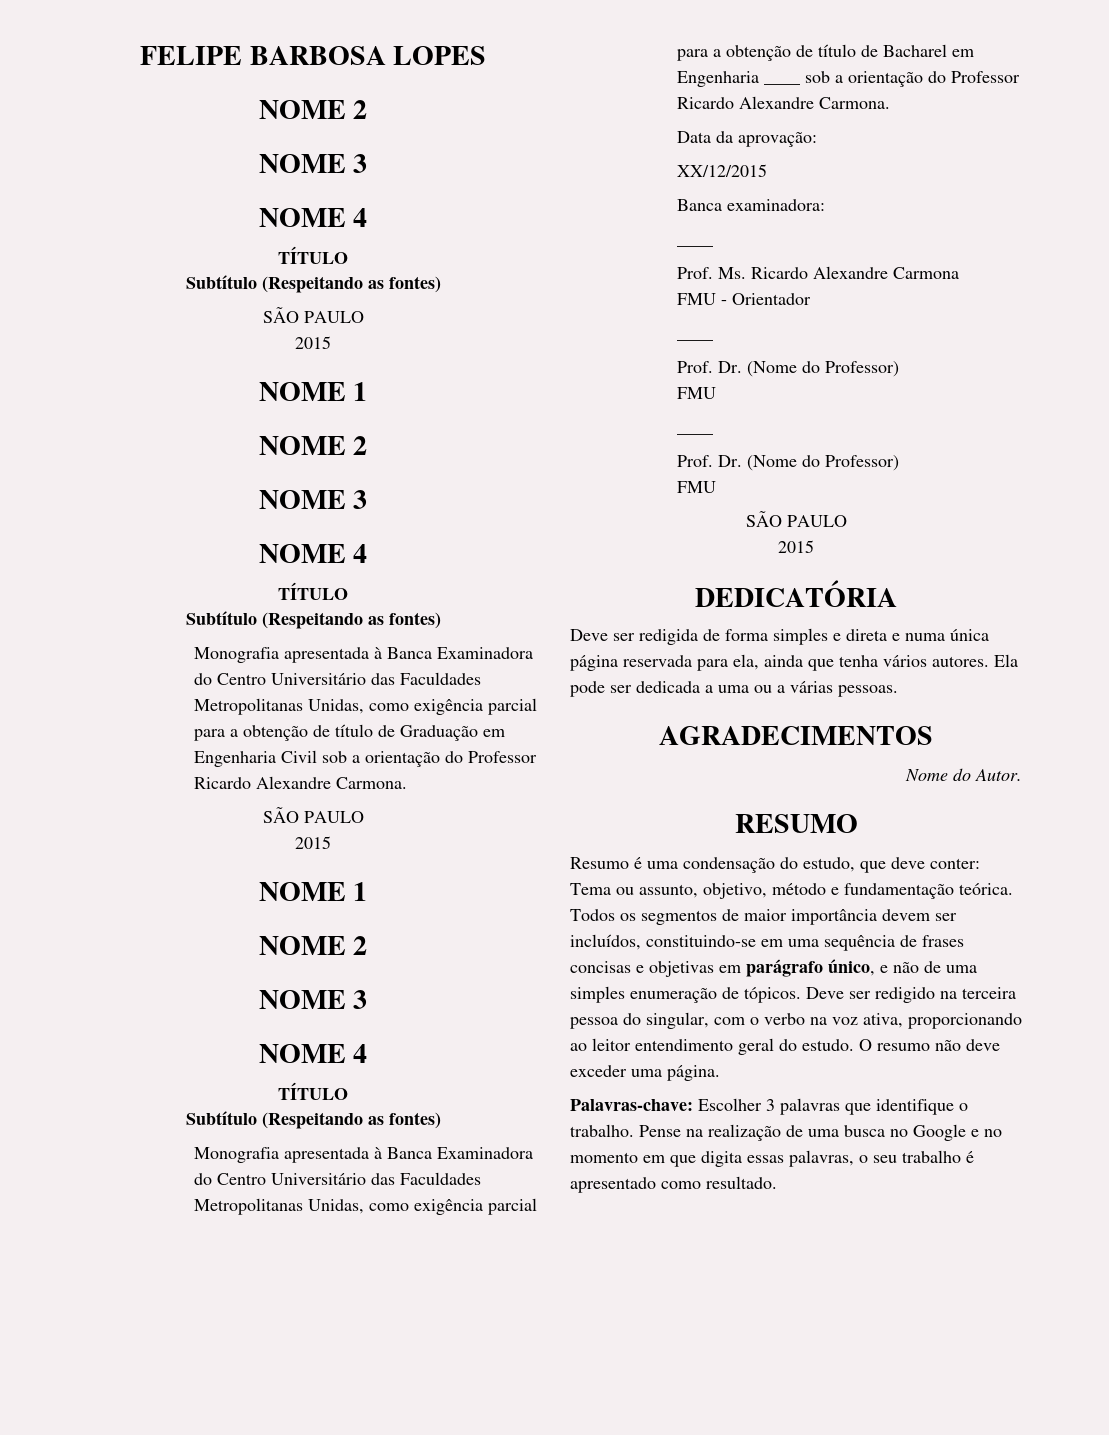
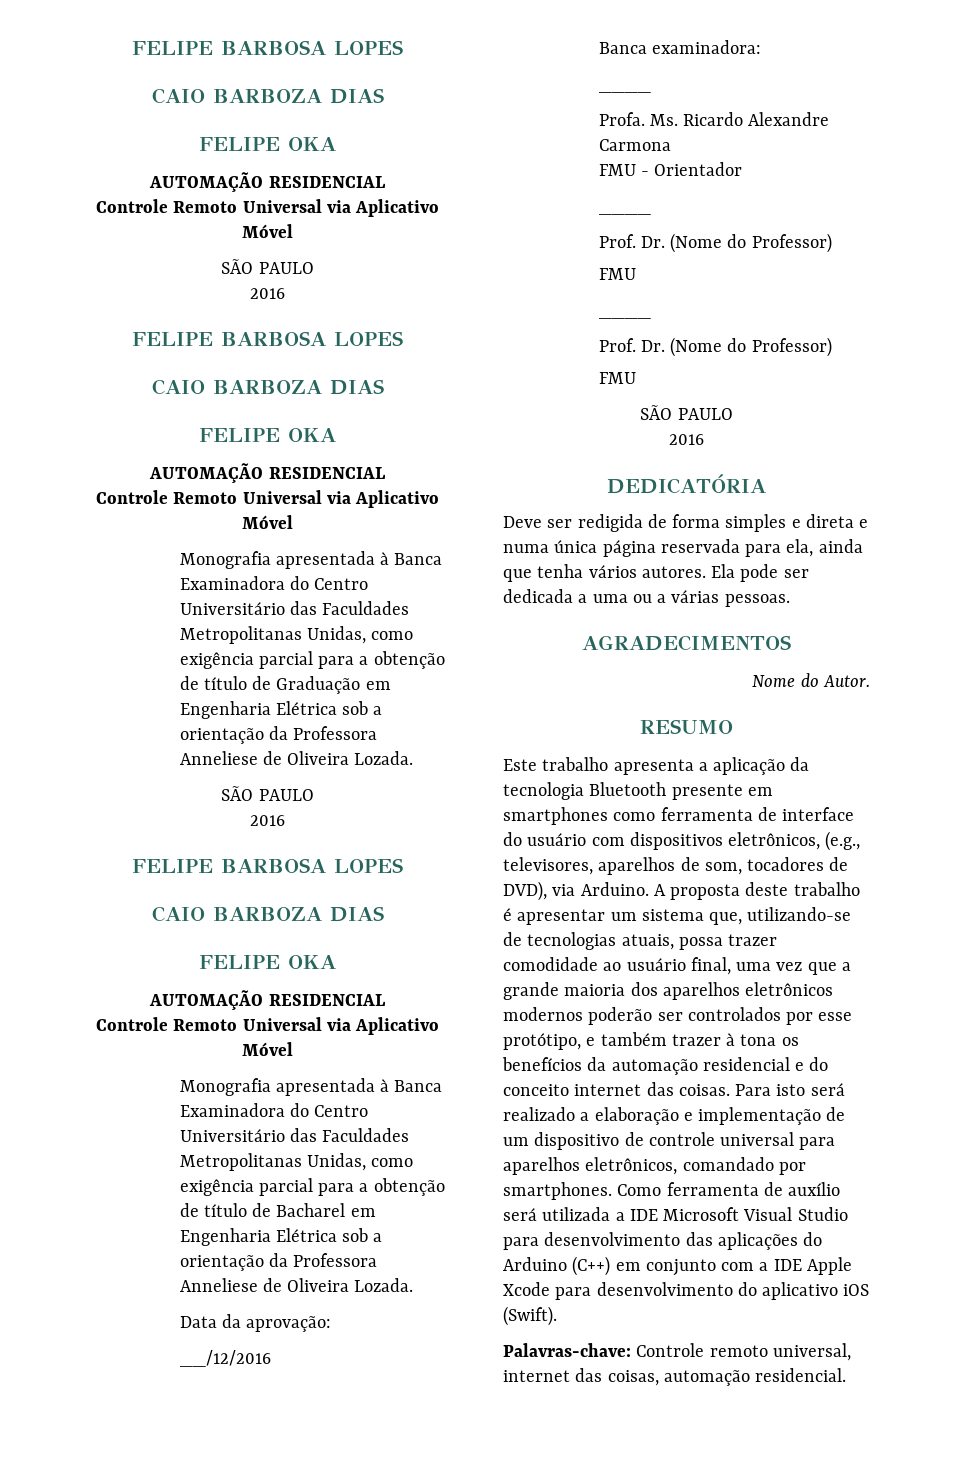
[139,46,487,65] [258,100,368,119] [258,154,368,173] [258,208,368,227] [278,246,348,264] [185,275,441,293] [262,307,364,323] [295,336,331,349] [258,382,368,401] [258,436,368,455] [258,490,368,509] [258,544,368,563] [278,582,348,600] [185,611,441,629] FELIPE BARBOSA LOPES // NOME 2 // NOME 3 // NOME 4 // TÍTULO // Subtítulo (Respeitando as fontes) // SÃO PAULO // 2015 // NOME 1 // NOME 2 // NOME 3 // NOME 4 // TÍTULO // Subtítulo (Respeitando as fontes) -> [132,40,403,55] [151,88,384,104] [199,137,336,151] [149,172,385,192] [95,199,440,217] [242,224,293,238] [221,259,314,274] [250,288,285,299] [132,331,403,346] [151,379,384,395] [199,428,336,442] [149,463,385,483] [95,490,440,508] [242,515,293,529] FELIPE BARBOSA LOPES // CAIO BARBOZA DIAS // FELIPE OKA // AUTOMAÇÃO RESIDENCIAL // Controle Remoto Universal via Aplicativo Móvel // SÃO PAULO // 2016 // FELIPE BARBOSA LOPES // CAIO BARBOZA DIAS // FELIPE OKA // AUTOMAÇÃO RESIDENCIAL // Controle Remoto Universal via Aplicativo Móvel
[280,750,537,767] [193,776,407,789] [262,807,364,823] [295,836,331,849] [258,882,368,901] [258,936,368,955] [258,990,368,1009] [258,1044,368,1063] [278,1082,348,1100] [185,1111,441,1129] Civil sob a orientação do Professor Ricardo Alexandre Carmona. // SÃO PAULO // 2015 // NOME 1 // NOME 2 // NOME 3 // NOME 4 // TÍTULO // Subtítulo (Respeitando as fontes) -> [275,701,383,715] [179,726,378,744] [179,751,414,765] [221,786,314,801] [250,815,285,826] [132,858,403,873] [151,906,384,922] [199,955,336,969] [149,990,385,1010] [95,1017,440,1035] [242,1042,293,1056] Elétrica sob a orientação da Professora Anneliese de Oliveira Lozada. // SÃO PAULO // 2016 // FELIPE BARBOSA LOPES // CAIO BARBOZA DIAS // FELIPE OKA // AUTOMAÇÃO RESIDENCIAL // Controle Remoto Universal via Aplicativo Móvel
[763,83,800,85] [804,71,1020,87] [676,96,890,109] ____ sob a orientação do Professor Ricardo Alexandre Carmona. -> [275,1228,383,1242] [179,1253,378,1271] [179,1278,414,1292] Elétrica sob a orientação da Professora Anneliese de Oliveira Lozada.
[676,164,767,177] XX/12/2015 -> [179,1350,271,1367] __/12/2016
[676,267,713,279] Prof. -> [598,112,645,126] Profa.
[778,540,814,553] 2015 -> [669,434,704,445] 2016
[570,857,980,873] [570,883,1013,899] [570,909,957,925] [570,934,964,951] [570,959,977,977] [570,986,1016,1003] [570,1012,1022,1029] [570,1038,1000,1055] [570,1065,720,1081] [570,1098,968,1115] [570,1124,1002,1141] [570,1150,974,1167] [570,1176,777,1193] Resumo é uma condensação do estudo, que deve conter: Tema ou assunto, objetivo, método e fundamentação teórica. Todos os segmentos de maior importância devem ser incluídos, constituindo-se em uma sequência de frases concisas e objetivas em parágrafo único, e não de uma simples enumeração de tópicos. Deve ser redigido na terceira pessoa do singular, com o verbo na voz ativa, proporcionando ao leitor entendimento geral do estudo. O resumo não deve exceder uma página. // Palavras-chave: Escolher 3 palavras que identifique o trabalho. Pense na realização de uma busca no Google e no momento em que digita essas palavras, o seu trabalho é apresentado como resultado. -> [503,757,810,775] [503,782,773,800] [503,807,855,825] [503,831,861,851] [503,857,849,875] [503,881,860,901] [503,907,852,925] [503,932,778,950] [503,957,851,975] [503,982,834,1000] [503,1007,853,1025] [503,1032,799,1050] [502,1057,829,1075] [503,1082,845,1096] [503,1107,846,1125] [503,1132,836,1150] [503,1157,806,1175] [503,1182,841,1200] [503,1207,848,1221] [503,1232,823,1250] [503,1256,852,1276] [503,1282,870,1300] [503,1306,557,1326] [503,1343,851,1361] [503,1368,847,1386] Este trabalho apresenta a aplicação da tecnologia Bluetooth presente em smartphones como ferramenta de interface do usuário com dispositivos eletrônicos, (e.g., televisores, aparelhos de som, tocadores de DVD), via Arduino. A proposta deste trabalho é apresentar um sistema que, utilizando-se de tecnologias atuais, possa trazer comodidade ao usuário final, uma vez que a grande maioria dos aparelhos eletrônicos modernos poderão ser controlados por esse protótipo, e também trazer à tona os benefícios da automação residencial e do conceito internet das coisas. Para isto será realizado a elaboração e implementação de um dispositivo de controle universal para aparelhos eletrônicos, comandado por smartphones. Como ferramenta de auxílio será utilizada a IDE Microsoft Visual Studio para desenvolvimento das aplicações do Arduino (C++) em conjunto com a IDE Apple Xcode para desenvolvimento do aplicativo iOS (Swift). // Palavras-chave: Controle remoto universal, internet das coisas, automação residencial.

